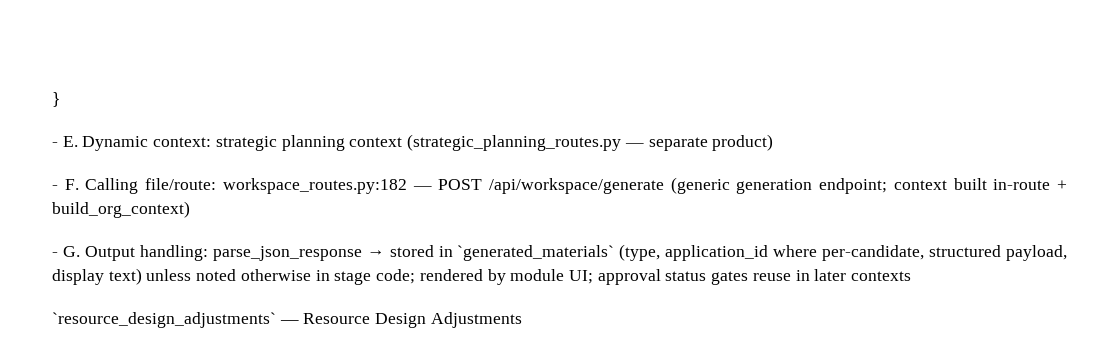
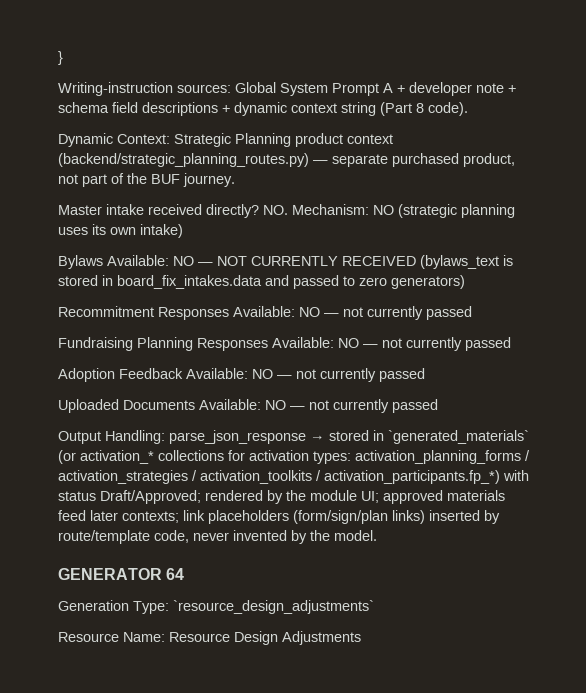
[52,134,774,151] [52,177,1067,194] [52,201,190,218] [52,245,208,261] - E. Dynamic context: strategic planning context (strategic_planning_routes.py — separate product) // - F. Calling file/route: workspace_routes.py:182 — POST /api/workspace/generate (generic generation endpoint; context built in-route + build_org_context) // - G. Output handling: -> [58,82,516,96] [58,102,468,116] [58,133,393,147] [58,153,515,167] [58,173,235,187] [58,204,515,218] [58,224,183,238] [58,255,513,269] [58,275,465,289] [58,306,472,320] [58,337,511,351] [58,368,425,382] [58,399,438,413] [58,430,165,444] Writing-instruction sources: Global System Prompt A + developer note + schema field descriptions + dynamic context string (Part 8 code). // Dynamic Context: Strategic Planning product context (backend/strategic_planning_routes.py) — separate purchased product, not part of the BUF journey. // Master intake received directly? NO. Mechanism: NO (strategic planning uses its own intake) // Bylaws Available: NO — NOT CURRENTLY RECEIVED (bylaws_text is stored in board_fix_intakes.data and passed to zero generators) // Recommitment Responses Available: NO — not currently passed // Fundraising Planning Responses Available: NO — not currently passed // Adoption Feedback Available: NO — not currently passed // Uploaded Documents Available: NO — not currently passed // Output Handling:
[619,244,1068,261] [52,268,416,285] (type, application_id where per-candidate, structured payload, display text) unless noted otherwise in stage code; -> [58,450,530,464] [58,470,529,484] [58,490,201,504] (or activation_* collections for activation types: activation_planning_forms / activation_strategies / activation_toolkits / activation_participants.fp_*) with status Draft/Approved;
(506, 277) none -> [286,490,306,501] the
[597,269,912,285] approval status gates reuse in later contexts // -> [383,490,505,504] [58,510,500,524] [58,530,377,544] [58,568,185,580] [58,600,169,614] approved materials feed later contexts; link placeholders (form/sign/plan links) inserted by route/template code, never invented by the model. // GENERATOR 64 // Generation Type:
[279,320,299,324] — -> [58,632,165,642] // Resource Name:

